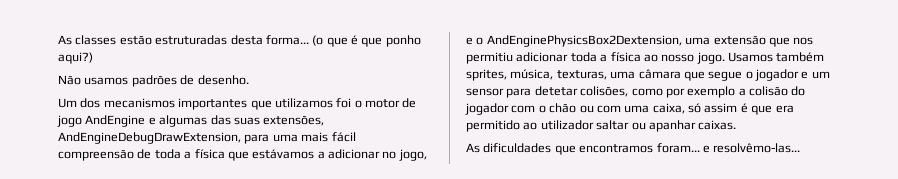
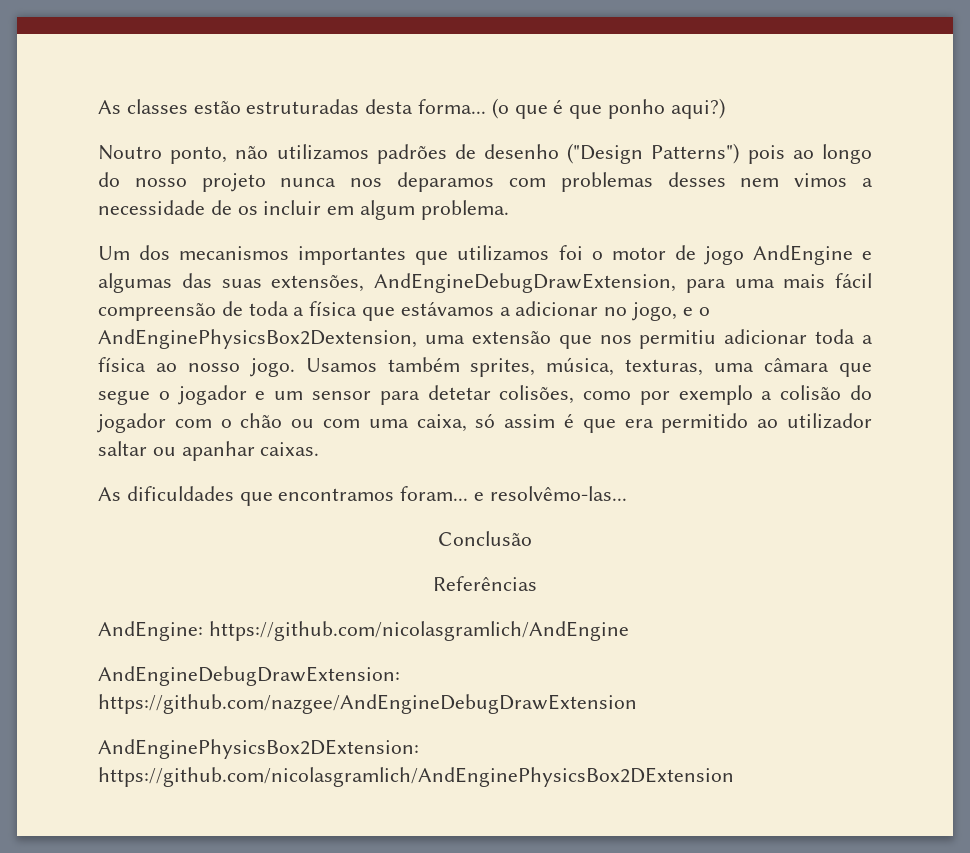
[58,75,249,87] Não usamos padrões de desenho. -> [98,143,872,164] [98,172,874,192] [98,200,509,220] Noutro ponto, não utilizamos padrões de desenho ("Design Patterns") pois ao longo do nosso projeto nunca nos deparamos com problemas desses nem vimos a necessidade de os incluir em algum problema.
(801, 148) none -> [438,531,532,546] [433,576,537,591] [98,621,629,641] [98,666,400,686] [98,694,637,714] [98,739,419,759] [98,767,734,787] // Conclusão // Referências // AndEngine: https://github.com/nicolasgramlich/AndEngine // AndEngineDebugDrawExtension: https://github.com/nazgee/AndEngineDebugDrawExtension // AndEnginePhysicsBox2DExtension: https://github.com/nicolasgramlich/AndEnginePhysicsBox2DExtension

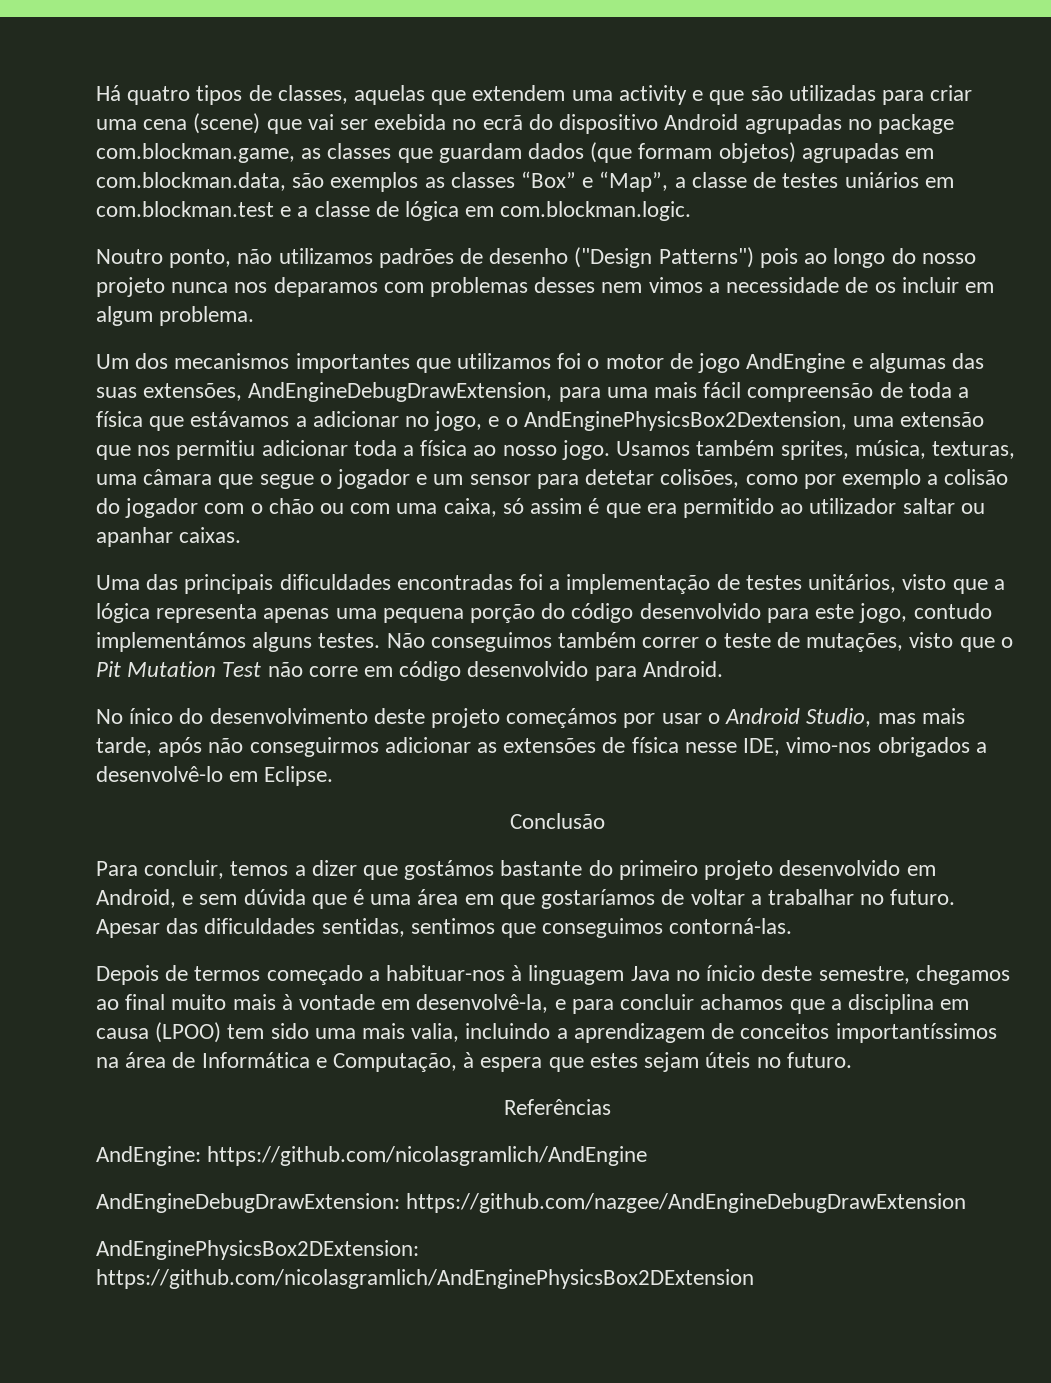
[98,98,725,119] As classes estão estruturadas desta forma... (o que é que ponho aqui?) -> [96,85,973,105] [96,113,954,134] [96,142,935,163] [96,171,954,192] [96,201,692,221] Há quatro tipos de classes, aquelas que extendem uma activity e que são utilizadas para criar uma cena (scene) que vai ser exebida no ecrã do dispositivo Android agrupadas no package com.blockman.game, as classes que guardam dados (que formam objetos) agrupadas em com.blockman.data, são exemplos as classes “Box” e “Map”, a classe de testes uniários em com.blockman.test e a classe de lógica em com.blockman.logic.
[98,486,627,506] [438,531,532,546] As dificuldades que encontramos foram... e resolvêmo-las... // Conclusão -> [96,574,1005,594] [96,603,992,623] [96,632,1013,652] [96,661,723,681] [96,708,965,728] [96,737,987,757] [96,766,334,786] [509,813,605,829] [96,860,936,880] [96,889,956,909] [96,918,793,938] [96,965,1010,985] [96,994,970,1014] [96,1022,997,1043] [96,1052,852,1072] Uma das principais dificuldades encontradas foi a implementação de testes unitários, visto que a lógica representa apenas uma pequena porção do código desenvolvido para este jogo, contudo implementámos alguns testes. Não conseguimos também correr o teste de mutações, visto que o Pit Mutation Test não corre em código desenvolvido para Android. // No ínico do desenvolvimento deste projeto começámos por usar o Android Studio, mas mais tarde, após não conseguirmos adicionar as extensões de física nesse IDE, vimo-nos obrigados a desenvolvê-lo em Eclipse. // Conclusão // Para concluir, temos a dizer que gostámos bastante do primeiro projeto desenvolvido em Android, e sem dúvida que é uma área em que gostaríamos de voltar a trabalhar no futuro. Apesar das dificuldades sentidas, sentimos que conseguimos contorná-las. // Depois de termos começado a habituar-nos à linguagem Java no ínicio deste semestre, chegamos ao final muito mais à vontade em desenvolvê-la, e para concluir achamos que a disciplina em causa (LPOO) tem sido uma mais valia, incluindo a aprendizagem de conceitos importantíssimos na área de Informática e Computação, à espera que estes sejam úteis no futuro.

